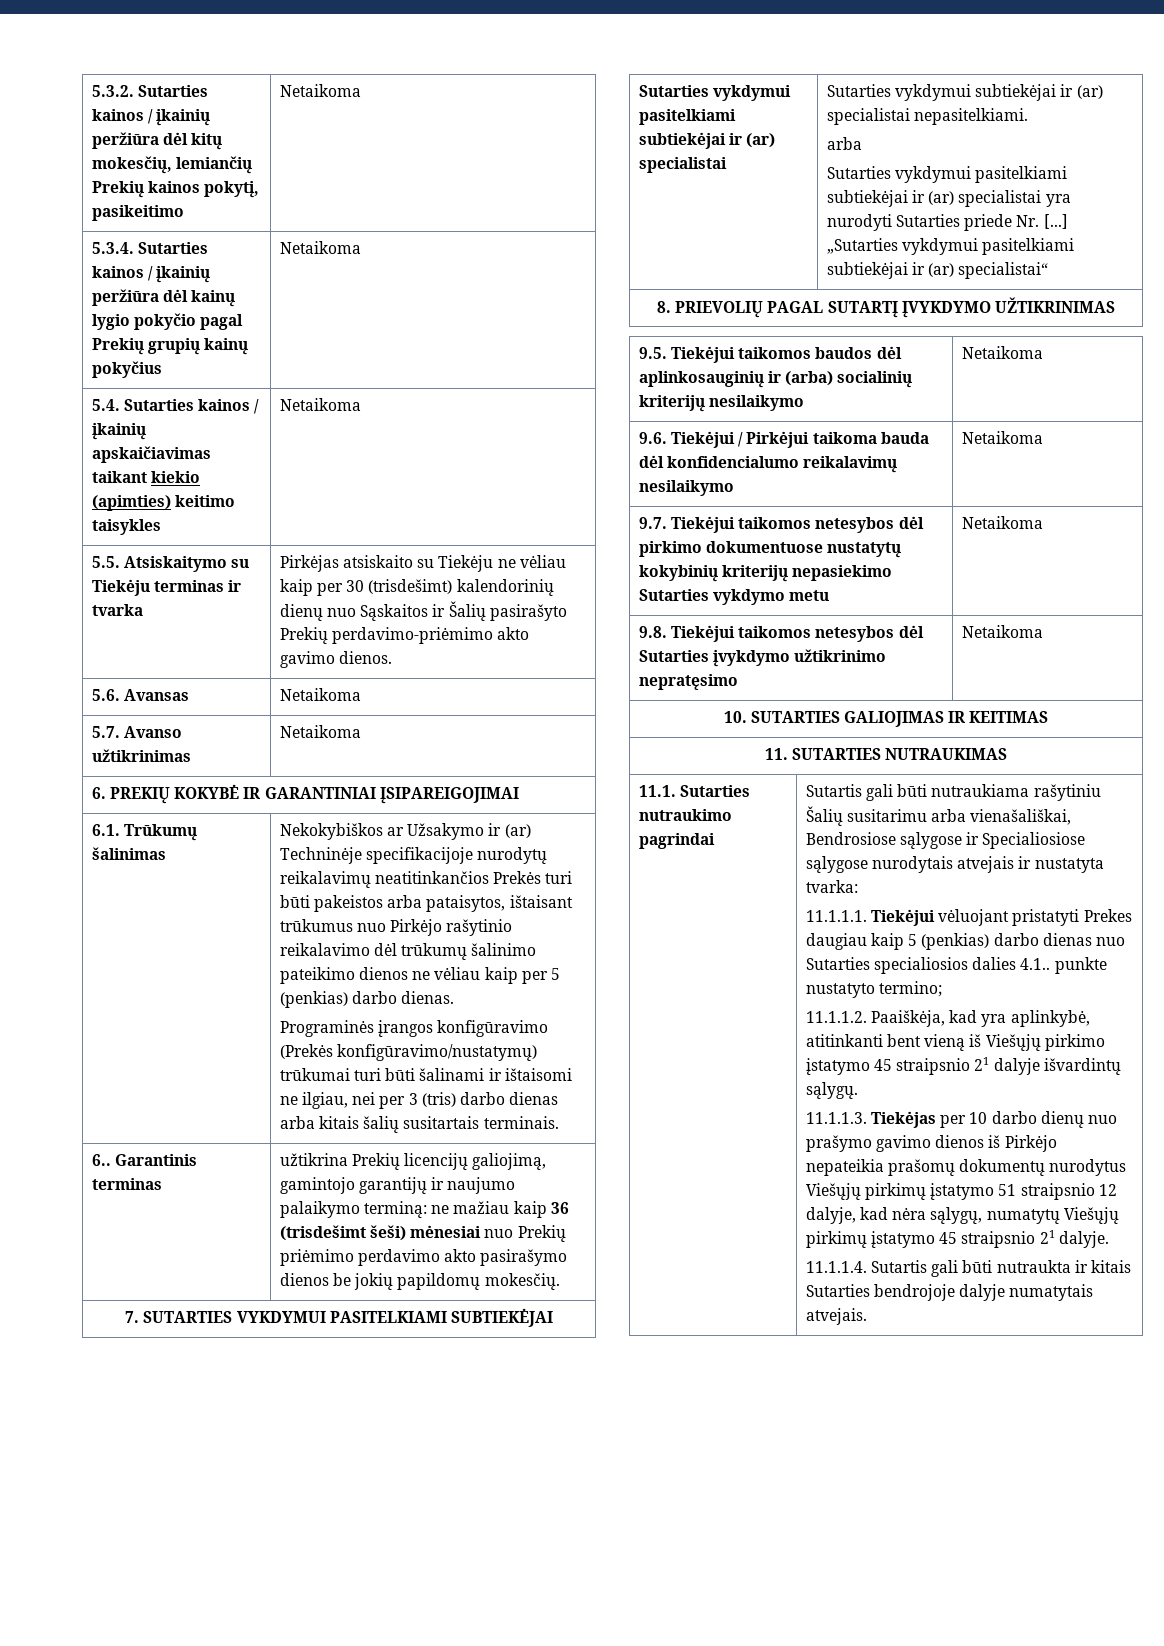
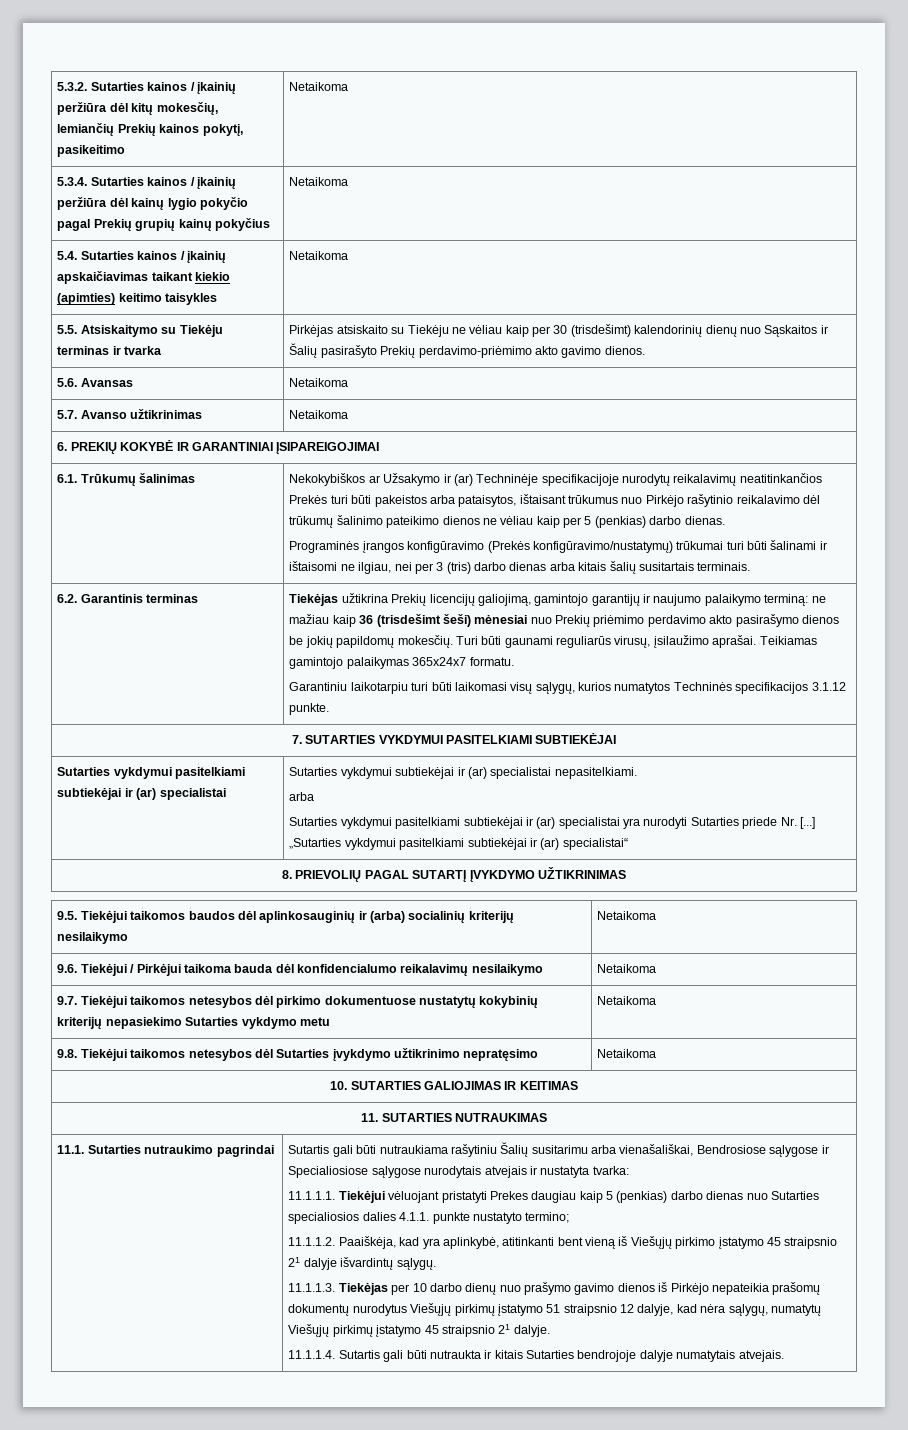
[91,1154,111,1166] 6.. -> [57,594,78,603] 6.2.
(162, 1184) none -> [289,593,339,606] Tiekėjas
(560, 1281) none -> [455,635,817,648] [289,657,514,669] [289,682,846,694] [289,703,330,715] Turi būti gaunami reguliarūs virusų, įsilaužimo aprašai. Teikiamas gamintojo palaikymas 365x24x7 formatu. // Garantiniu laikotarpiu turi būti laikomasi visų sąlygų, kurios numatytos Techninės specifikacijos 3.1.12 punkte.
[1020,958,1051,970] 4.1.. -> [399,1212,430,1221] 4.1.1.

